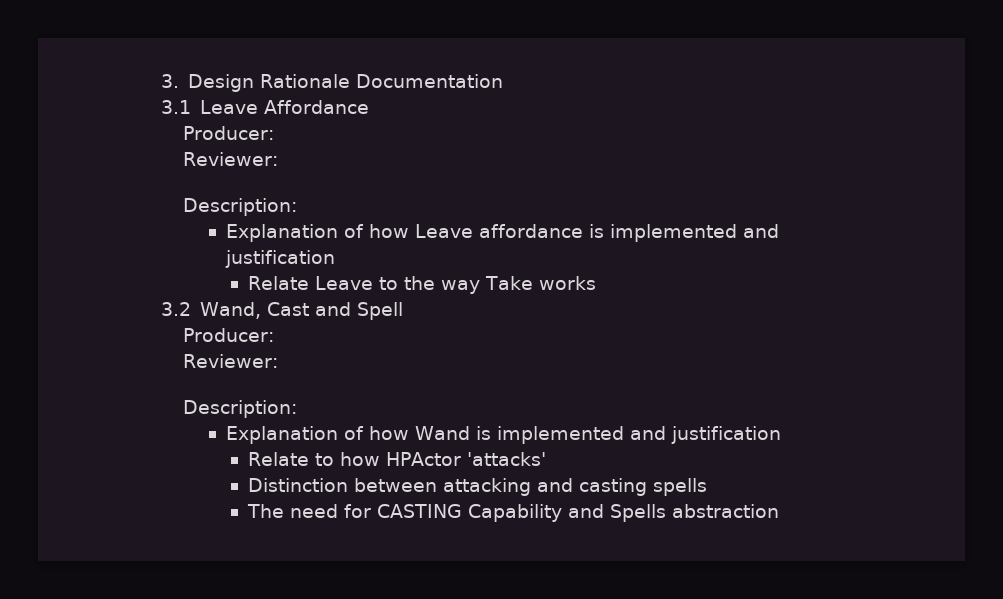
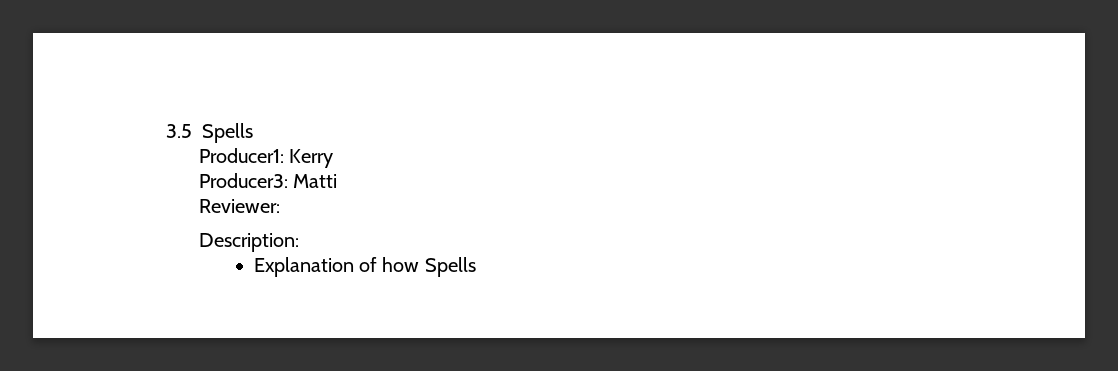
[160,74,504,92] [160,100,370,114] [182,126,274,140] [182,152,278,166] [182,198,297,216] [225,224,779,242] [224,250,335,268] [247,276,596,294] [160,302,404,320] [182,328,274,342] [182,354,278,368] [182,400,297,418] [225,426,781,444] [247,452,546,466] [247,478,707,496] [246,504,779,522] 3. Design Rationale Documentation // 3.1 Leave Affordance // Producer: // Reviewer: // Description: // Explanation of how Leave affordance is implemented and justification // Relate Leave to the way Take works // 3.2 Wand, Cast and Spell // Producer: // Reviewer: // Description: // Explanation of how Wand is implemented and justification // Relate to how HPActor 'attacks' // Distinction between attacking and casting spells // The need for CASTING Capability and Spells abstraction -> [165,123,253,143] [198,148,334,168] [198,173,338,188] [198,199,280,213] [198,233,299,252] [253,257,476,277] 3.5 Spells // Producer1: Kerry // Producer3: Matti // Reviewer: // Description: // Explanation of how Spells

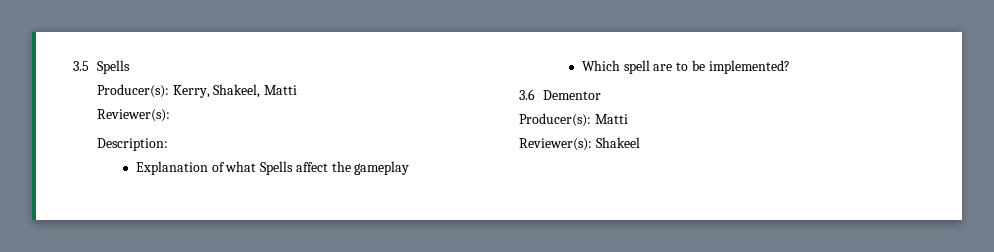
[198,148,334,168] [198,173,338,188] [198,199,280,213] Producer1: Kerry // Producer3: Matti // Reviewer: -> [96,84,298,98] [96,109,170,122] Producer(s): Kerry, Shakeel, Matti // Reviewer(s):
[382,257,476,277] how Spells -> [225,161,410,175] [581,60,790,74] [519,89,601,100] [519,113,629,127] [519,137,641,151] what Spells affect the gameplay // Which spell are to be implemented? // 3.6 Dementor // Producer(s): Matti // Reviewer(s): Shakeel

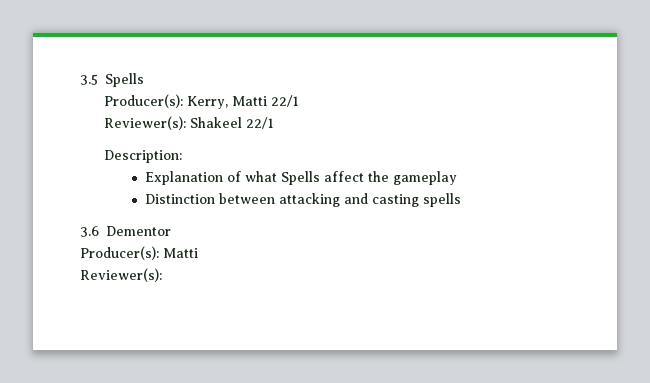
[213,84,298,98] [96,109,170,122] Shakeel, Matti // Reviewer(s): -> [232,95,300,107] [104,116,275,130] Matti 22/1 // Reviewer(s): Shakeel 22/1
[581,60,790,74] Which spell are to be implemented? -> [144,193,461,207] Distinction between attacking and casting spells
[596,137,641,148] Shakeel -> (162, 275) none

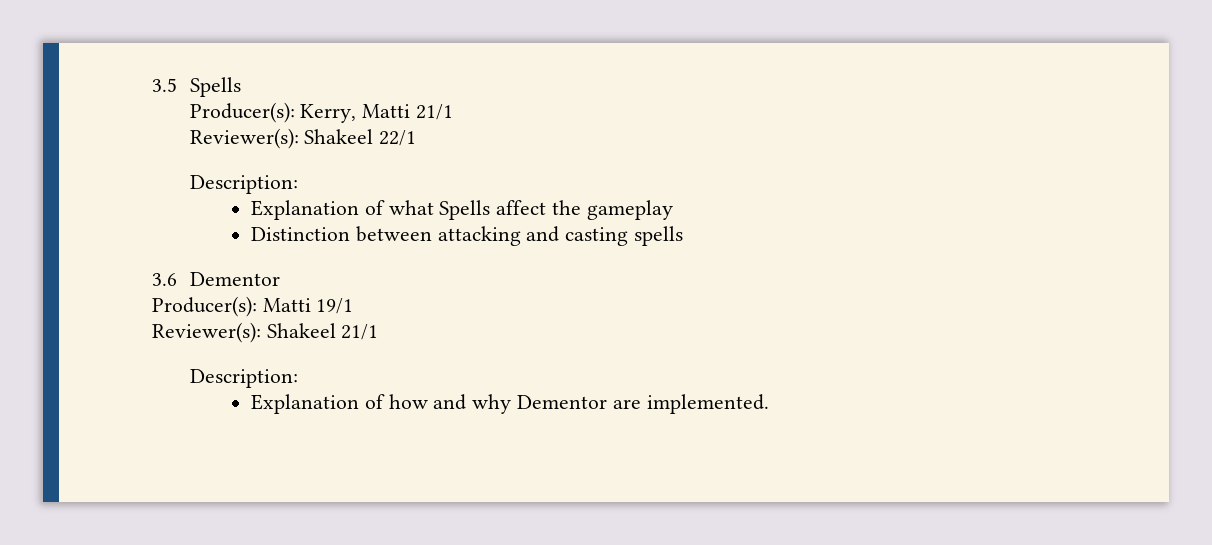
[271,95,300,107] 22/1 -> [415,104,453,120] 21/1
[79,268,162,282] // Reviewer(s): -> [316,298,354,314] [151,322,379,343] [189,369,298,388] [250,394,769,414] 19/1 // Reviewer(s): Shakeel 21/1 // Description: // Explanation of how and why Dementor are implemented.

